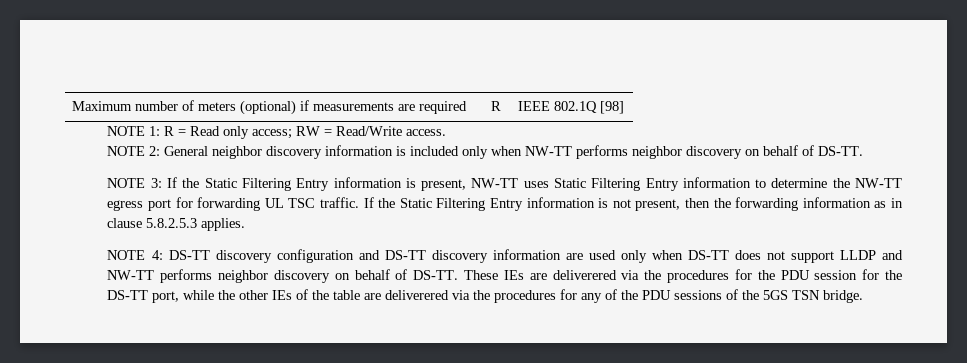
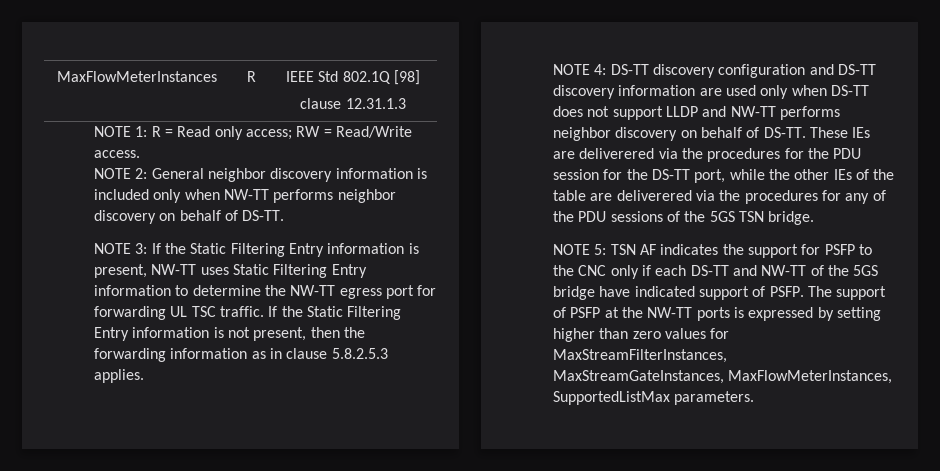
[72,100,468,115] Maximum number of meters (optional) if measurements are required -> [56,71,217,82] MaxFlowMeterInstances
(550, 106) none -> [318,71,339,82] Std
(624, 107) none -> [300,98,406,109] // clause 12.31.1.3
(864, 296) none -> [553,244,873,258] [553,265,879,279] [553,286,887,300] [553,307,882,321] [553,328,730,342] [553,349,728,363] [553,370,893,384] [553,391,755,405] // NOTE 5: TSN AF indicates the support for PSFP to the CNC only if each DS-TT and NW-TT of the 5GS bridge have indicated support of PSFP. The support of PSFP at the NW-TT ports is expressed by setting higher than zero values for MaxStreamFilterInstances, MaxStreamGateInstances, MaxFlowMeterInstances, SupportedListMax parameters.

